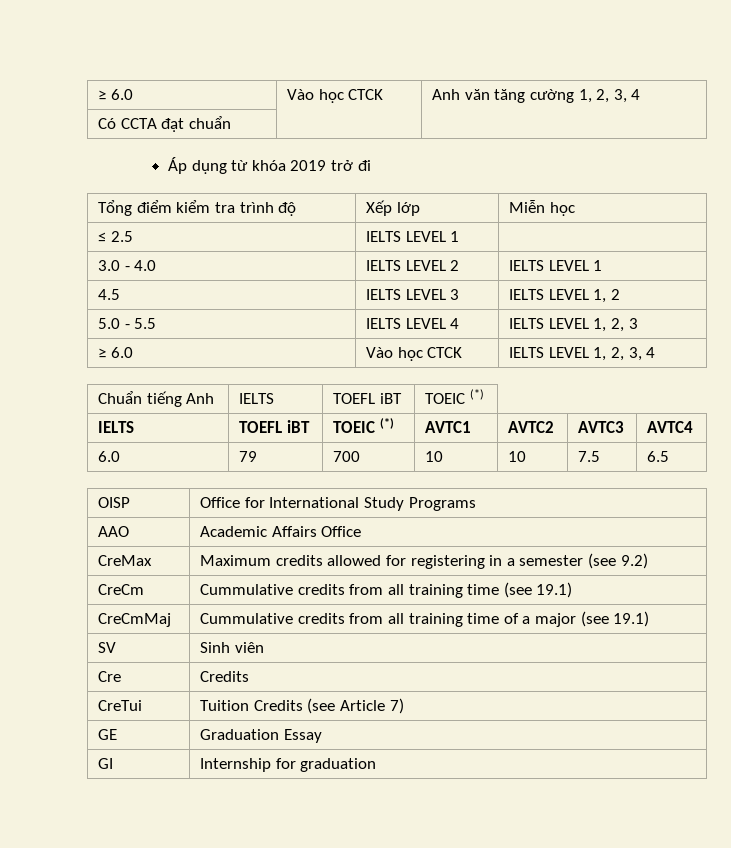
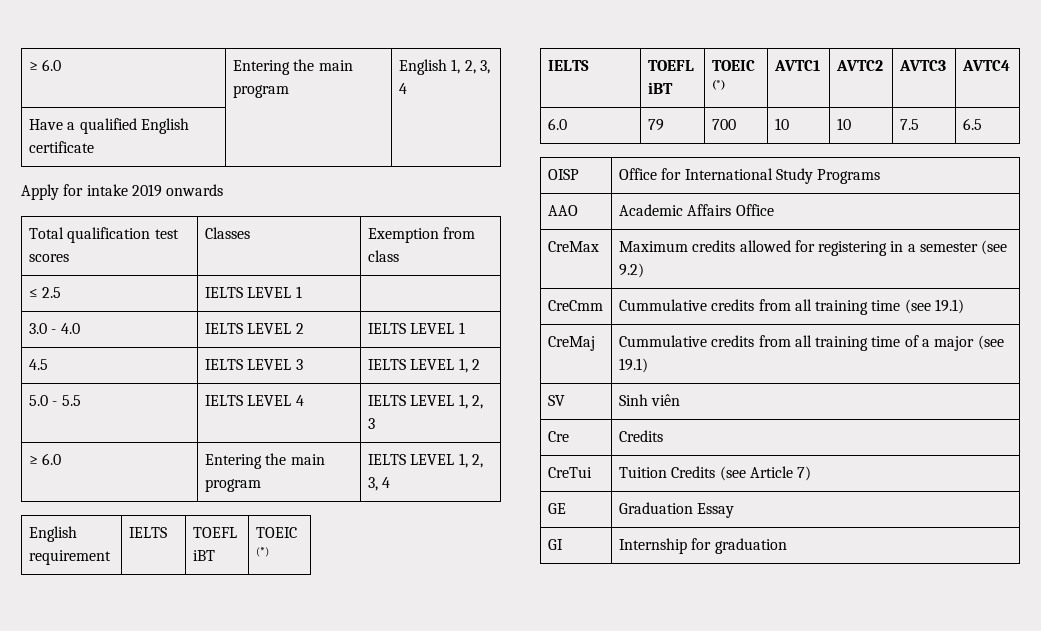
[98,89,133,100] [287,89,384,103] [432,89,641,103] [98,116,232,132] [168,157,371,174] [98,200,297,216] [366,200,420,216] [509,200,575,216] ≥ 6.0 | Vào học CTCK | Anh văn tăng cường 1, 2, 3, 4 // Có CCTA đạt chuẩn | | // Áp dụng từ khóa 2019 trở đi // Tổng điểm kiểm tra trình độ | Xếp lớp | Miễn học -> [28,59,62,71] [232,59,353,75] [232,85,289,98] [398,59,490,75] [398,83,407,94] [28,118,189,134] [28,141,94,153] [21,184,224,200] [28,227,179,243] [28,254,69,262] [204,227,250,239] [367,227,476,243] [367,250,399,262] ≥ 6.0 | Entering the main program | English 1, 2, 3, 4 // Have a qualified English certificate | | // Apply for intake 2019 onwards // Total qualification test scores | Classes | Exemption from class
[366,347,463,361] Vào học CTCK -> [204,453,325,469] [204,479,261,492] Entering the main program
[98,391,215,407] Chuẩn tiếng Anh -> [28,526,77,542] [28,550,111,565] English requirement
[98,584,145,595] CreCm -> [547,300,603,311] CreCmm
[98,613,172,627] CreCmMaj -> [547,336,595,351] CreMaj

